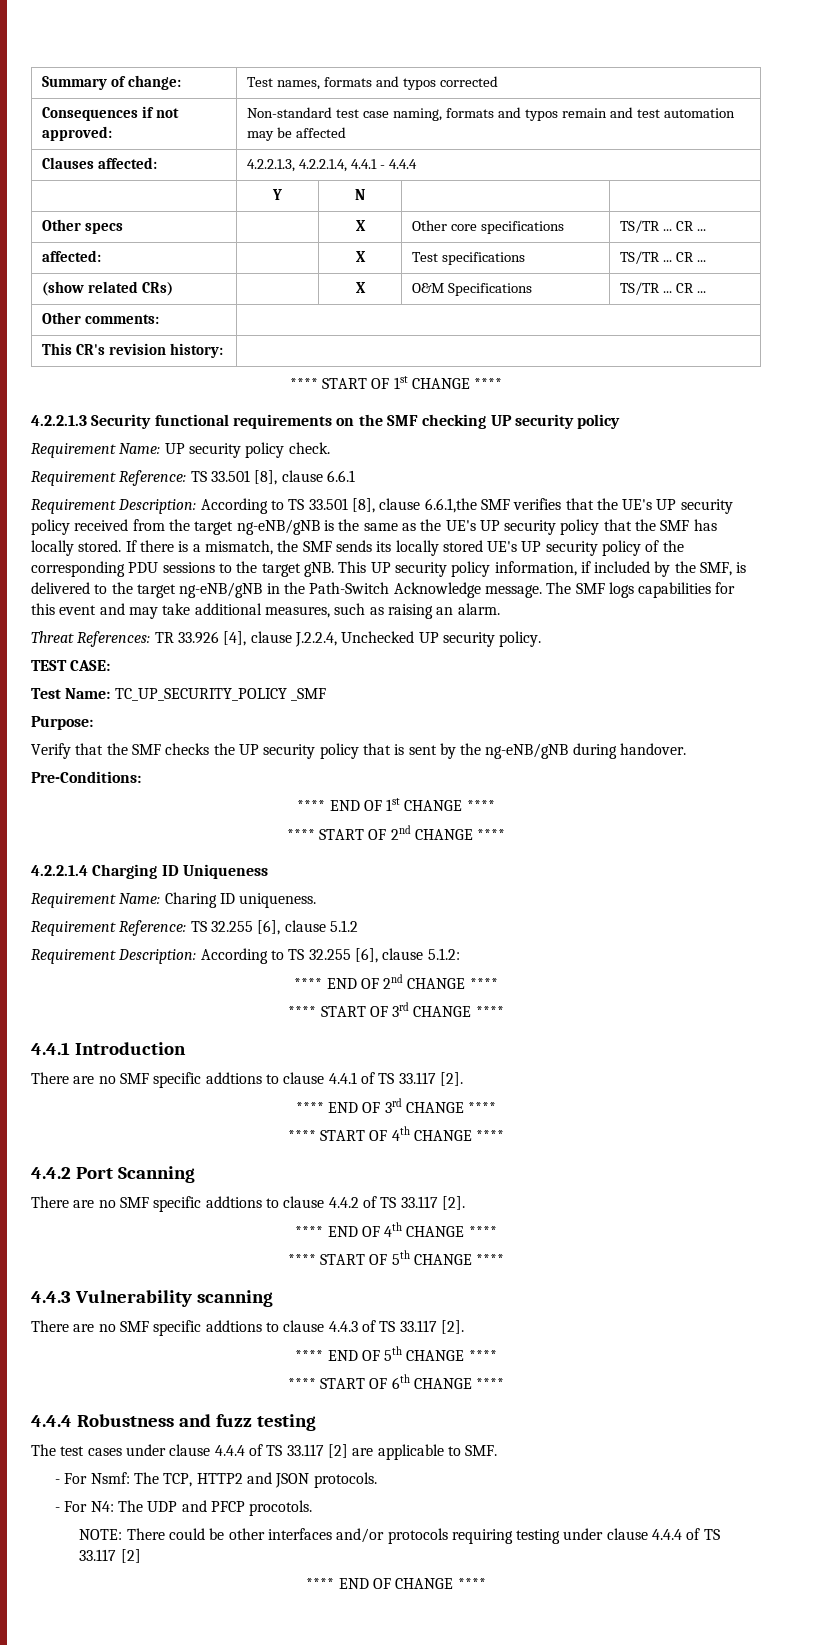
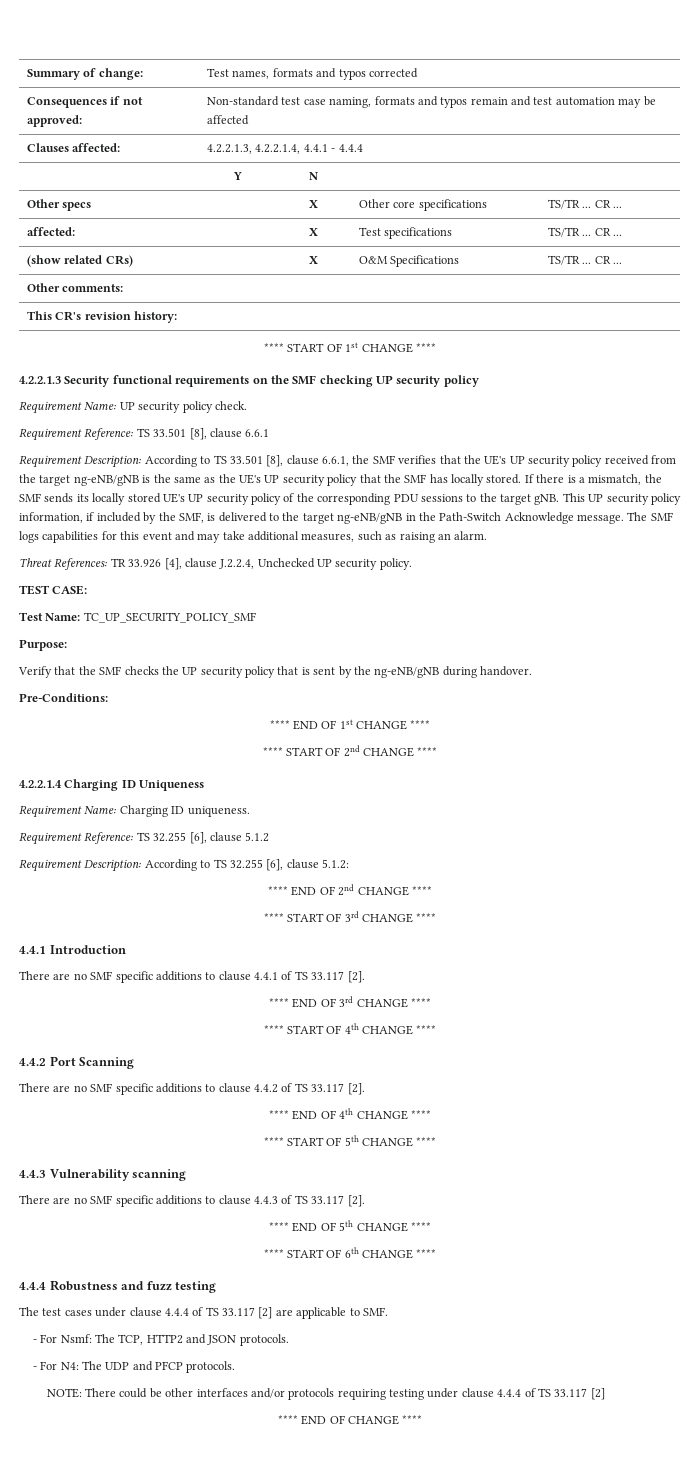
[424,498,477,513] 6.6.1,the -> [322,455,370,466] 6.6.1, the
[114,688,326,701] TC_UP_SECURITY_POLICY _SMF -> [83,612,256,623] TC_UP_SECURITY_POLICY_SMF
[164,892,217,908] Charing -> [119,805,168,817] Charging
[205,1072,262,1084] addtions -> [155,971,202,981] additions
[205,1196,262,1208] addtions -> [155,1083,202,1093] additions
[205,1320,262,1332] addtions -> [155,1195,202,1205] additions
[249,1500,313,1516] procotols. -> [186,1361,236,1373] protocols.

